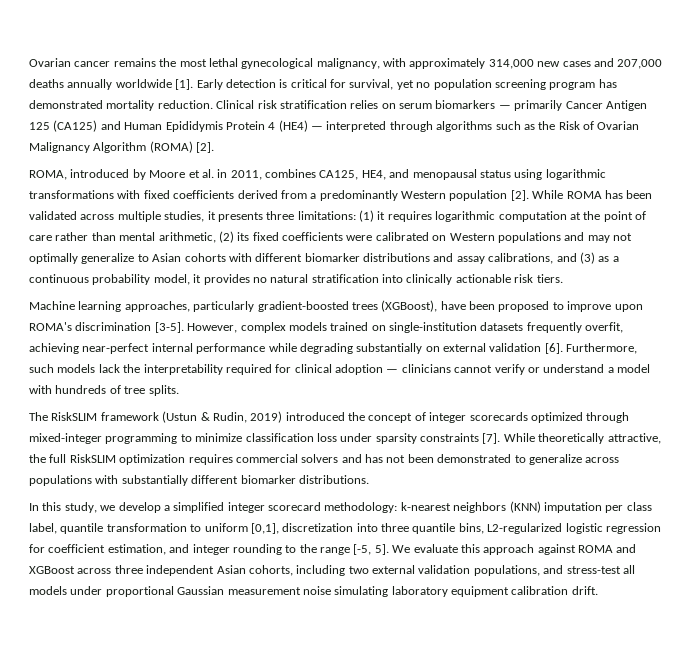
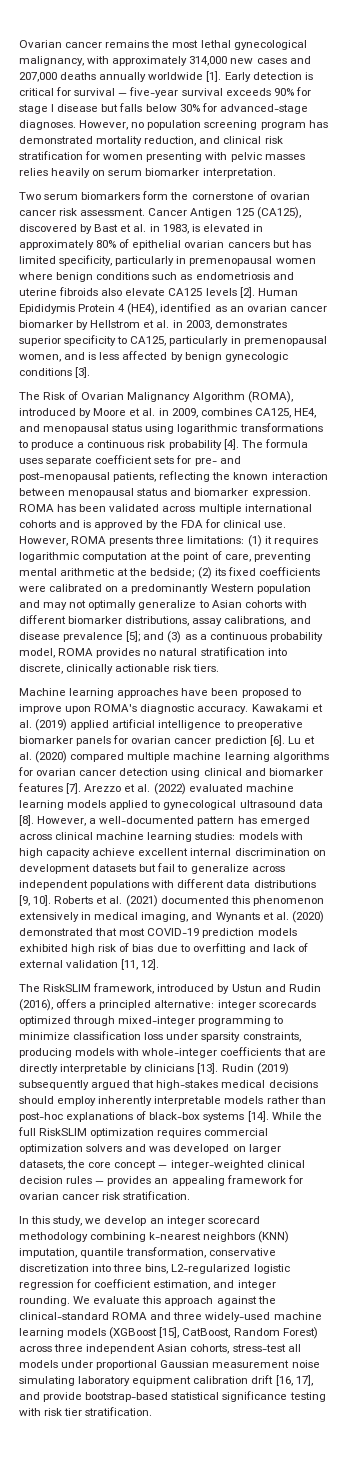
[349,79,414,90] survival, yet -> [74,87,311,98] [19,103,308,114] [19,120,129,130] survival — five-year survival exceeds 90% for stage I disease but falls below 30% for advanced-stage diagnoses. However,
[157,100,647,111] [29,120,556,132] reduction. Clinical risk stratification relies on serum biomarkers — primarily Cancer Antigen 125 (CA125) and Human Epididymis Protein 4 (HE4) — interpreted through algorithms such as the -> [144,136,283,146] [19,151,305,162] [19,168,276,178] [19,191,310,200] [19,207,301,219] [19,224,263,234] [19,239,311,250] [19,255,316,266] [19,272,294,282] [19,287,298,298] [19,303,327,315] [19,320,287,330] [19,335,327,346] [19,351,288,362] [19,367,91,378] [19,392,40,400] reduction, and clinical risk stratification for women presenting with pelvic masses relies heavily on serum biomarker interpretation. // Two serum biomarkers form the cornerstone of ovarian cancer risk assessment. Cancer Antigen 125 (CA125), discovered by Bast et al. in 1983, is elevated in approximately 80% of epithelial ovarian cancers but has limited specificity, particularly in premenopausal women where benign conditions such as endometriosis and uterine fibroids also elevate CA125 levels [2]. Human Epididymis Protein 4 (HE4), identified as an ovarian cancer biomarker by Hellstrom et al. in 2003, demonstrates superior specificity to CA125, particularly in premenopausal women, and is less affected by benign gynecologic conditions [3]. // The
[149,141,215,153] [29,170,67,180] (ROMA) [2]. // ROMA, -> [247,391,293,403] (ROMA),
[230,170,262,180] 2011, -> [171,408,198,418] 2009,
[117,190,564,201] with fixed coefficients derived from a predominantly Western population [2]. While -> [18,439,308,450] [19,455,241,466] [19,471,328,482] [19,488,311,498] to produce a continuous risk probability [4]. The formula uses separate coefficient sets for pre- and post-menopausal patients, reflecting the known interaction between menopausal status and biomarker expression.
[164,211,216,222] studies, it -> [244,504,312,512] [19,519,286,530] [19,536,107,546] international cohorts and is approved by the FDA for clinical use. However, ROMA
[29,232,216,243] care rather than mental arithmetic, -> [224,552,311,562] [19,568,195,578] care, preventing mental arithmetic at the bedside;
[449,232,561,243] Western populations -> [121,584,311,594] a predominantly Western population
[363,253,454,262] distributions and -> [125,616,190,626] distributions,
(577, 257) none -> [19,631,165,642] disease prevalence [5]; and
[193,274,202,283] it -> [58,648,94,656] ROMA
(403, 278) none -> [19,664,63,674] discrete,
[124,300,438,312] approaches, particularly gradient-boosted trees (XGBoost), -> [117,688,179,698] approaches
[75,322,624,333] [29,343,638,354] [29,364,650,375] [29,385,179,396] [29,411,426,423] discrimination [3-5]. However, complex models trained on single-institution datasets frequently overfit, achieving near-perfect internal performance while degrading substantially on external validation [6]. Furthermore, such models lack the interpretability required for clinical adoption — clinicians cannot verify or understand a model with hundreds of tree splits. // The RiskSLIM framework (Ustun & Rudin, 2019) introduced the concept of -> [140,704,323,714] [19,719,303,731] [19,735,315,746] [19,751,329,763] [18,767,323,778] [18,783,294,795] [19,800,323,810] [19,815,310,826] [19,832,303,842] [19,848,326,858] [19,863,285,874] [19,879,316,890] [19,895,324,907] [19,911,324,923] [19,928,297,938] [19,943,309,954] [19,959,160,970] [19,983,321,994] [19,999,215,1011] diagnostic accuracy. Kawakami et al. (2019) applied artificial intelligence to preoperative biomarker panels for ovarian cancer prediction [6]. Lu et al. (2020) compared multiple machine learning algorithms for ovarian cancer detection using clinical and biomarker features [7]. Arezzo et al. (2022) evaluated machine learning models applied to gynecological ultrasound data [8]. However, a well-documented pattern has emerged across clinical machine learning studies: models with high capacity achieve excellent internal discrimination on development datasets but fail to generalize across independent populations with different data distributions [9, 10]. Roberts et al. (2021) documented this phenomenon extensively in medical imaging, and Wynants et al. (2020) demonstrated that most COVID-19 prediction models exhibited high risk of bias due to overfitting and lack of external validation [11, 12]. // The RiskSLIM framework, introduced by Ustun and Rudin (2016), offers a principled alternative:
[420,433,661,444] constraints [7]. While theoretically attractive, -> [242,1032,301,1042] [19,1047,326,1058] [19,1063,289,1075] [19,1080,318,1090] [19,1096,326,1106] [19,1111,302,1122] constraints, producing models with whole-integer coefficients that are directly interpretable by clinicians [13]. Rudin (2019) subsequently argued that high-stakes medical decisions should employ inherently interpretable models rather than post-hoc explanations of black-box systems [14]. While
(298, 458) none -> [19,1144,83,1154] optimization
[365,454,620,465] [29,475,369,486] has not been demonstrated to generalize across populations with substantially different biomarker distributions. -> [149,1144,281,1154] [19,1160,305,1170] [19,1175,303,1186] [19,1191,191,1200] was developed on larger datasets, the core concept — integer-weighted clinical decision rules — provides an appealing framework for ovarian cancer risk stratification.
[163,501,652,513] [29,523,279,534] a simplified integer scorecard methodology: k-nearest neighbors (KNN) imputation per class label, quantile transformation to uniform [0,1], -> [149,1216,260,1226] [19,1231,290,1243] [19,1247,277,1258] an integer scorecard methodology combining k-nearest neighbors (KNN) imputation, quantile transformation, conservative
[412,523,456,534] quantile -> (143, 1268) none
[232,544,389,555] rounding to the range [-5, 5]. -> [19,1296,70,1306] rounding.
[578,544,637,553] [29,566,75,574] ROMA and XGBoost -> [257,1296,276,1304] [19,1312,322,1322] [19,1327,318,1339] the clinical-standard ROMA and three widely-used machine learning models (XGBoost [15], CatBoost, Random Forest)
[296,565,564,576] including two external validation populations, and -> (230, 1349) none
[571,586,598,595] drift. -> [251,1375,313,1386] [19,1391,326,1402] [19,1407,153,1416] drift [16, 17], and provide bootstrap-based statistical significance testing with risk tier stratification.

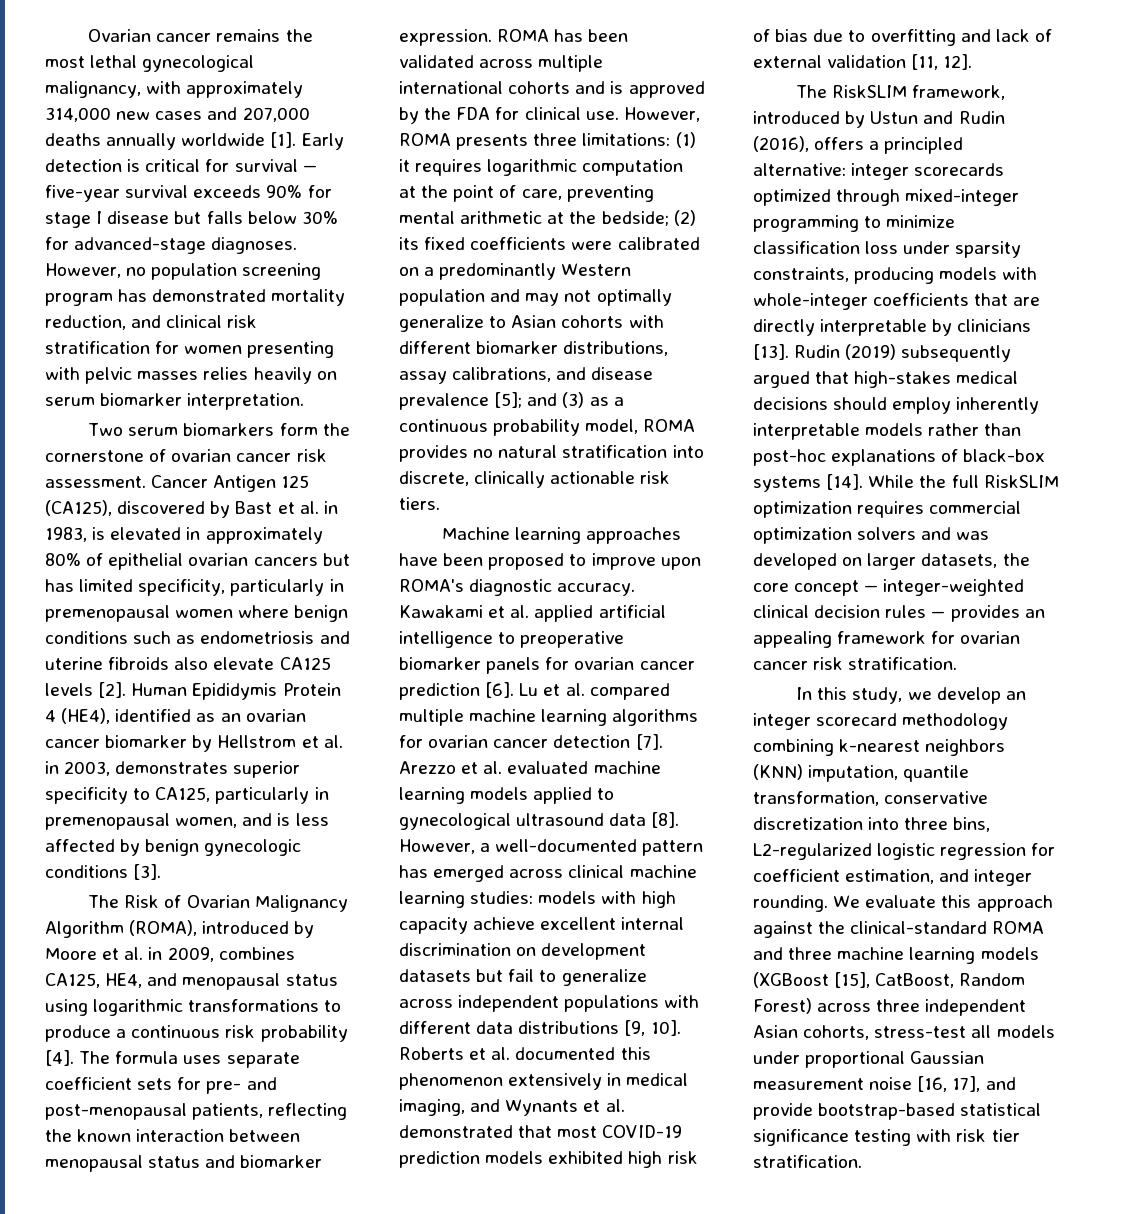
[35,719,68,731] (2019) -> (530, 611) none
[35,751,68,763] (2020) -> (585, 689) none
[171,768,323,778] [18,783,63,792] using clinical and biomarker features -> (631, 741) none
[153,783,186,795] (2022) -> (503, 767) none
[125,895,158,907] (2021) -> (511, 1053) none
[291,911,324,923] (2020) -> (625, 1105) none
[205,1312,271,1322] widely-used -> (833, 953) none
[19,1375,274,1386] simulating laboratory equipment calibration drift -> (913, 1083) none

